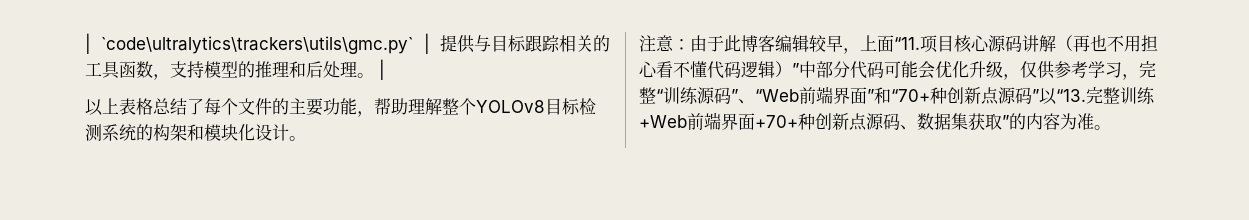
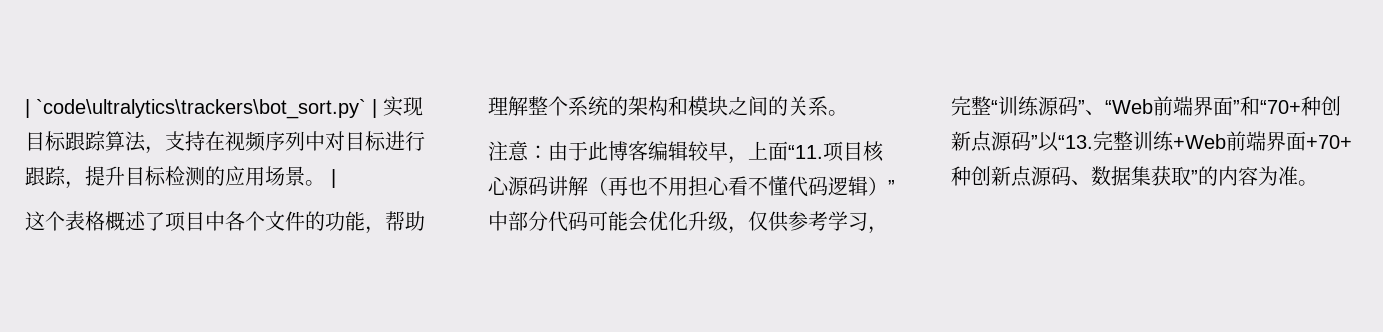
[85,33,610,54] [85,59,385,80] [85,98,221,116] | `code\ultralytics\trackers\utils\gmc.py` | 提供与目标跟踪相关的工具函数，支持模型的推理和后处理。 | // 以上表格总结了每 -> [25,96,423,119] [25,131,425,154] [25,166,336,189] [25,211,245,232] | `code\ultralytics\trackers\bot_sort.py` | 实现目标跟踪算法，支持在视频序列中对目标进行跟踪，提升目标检测的应用场景。 | // 这个表格概述了项目中各
[289,98,323,116] 主要 -> (325, 221) none
[476,98,596,115] [85,124,289,141] YOLOv8目标检测系统的构架和模块化设计 -> [568,96,828,116] 系统的架构和模块之间的关系

